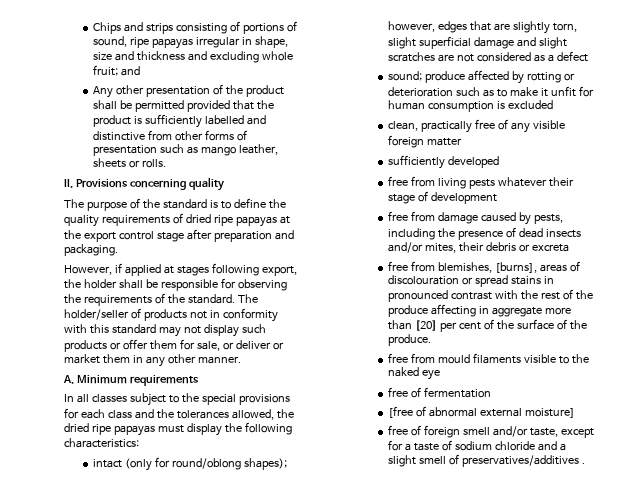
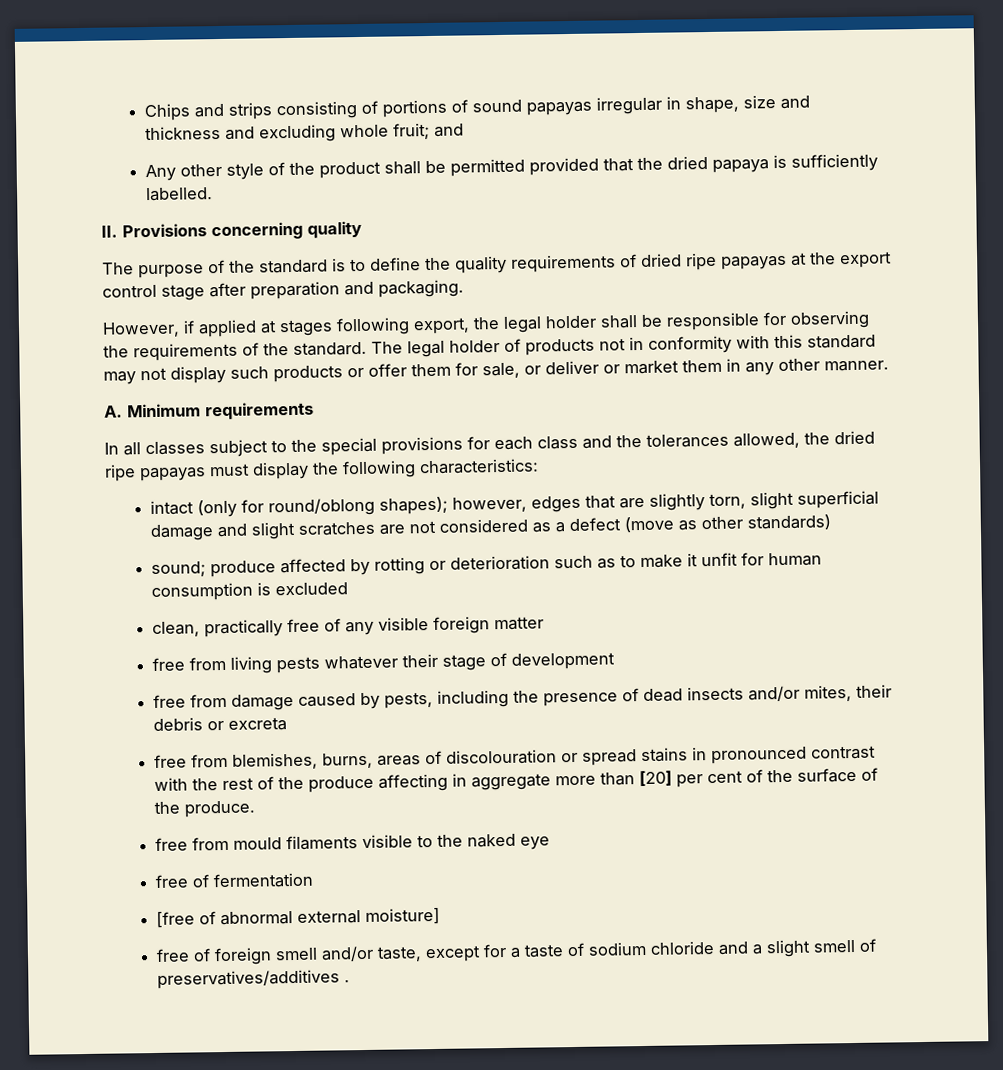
[93,36,150,48] sound, ripe -> [472,99,523,113] sound
[146,86,211,97] presentation -> [226,163,265,180] style
[93,114,267,128] [93,130,248,141] [93,144,279,156] [93,158,167,168] product is sufficiently labelled and distinctive from other forms of presentation such as mango leather, sheets or rolls. -> [667,153,879,173] [145,187,214,202] dried papaya is sufficiently labelled.
(82, 284) none -> [502,316,542,333] legal
[64,309,130,320] holder/seller -> [406,340,500,358] legal holder
(589, 56) none -> [624,514,832,533] (move as other standards)
[388,155,500,169] // sufficiently developed -> (545, 623) none
[495,262,538,273] [burns], -> [322,752,374,769] burns,

